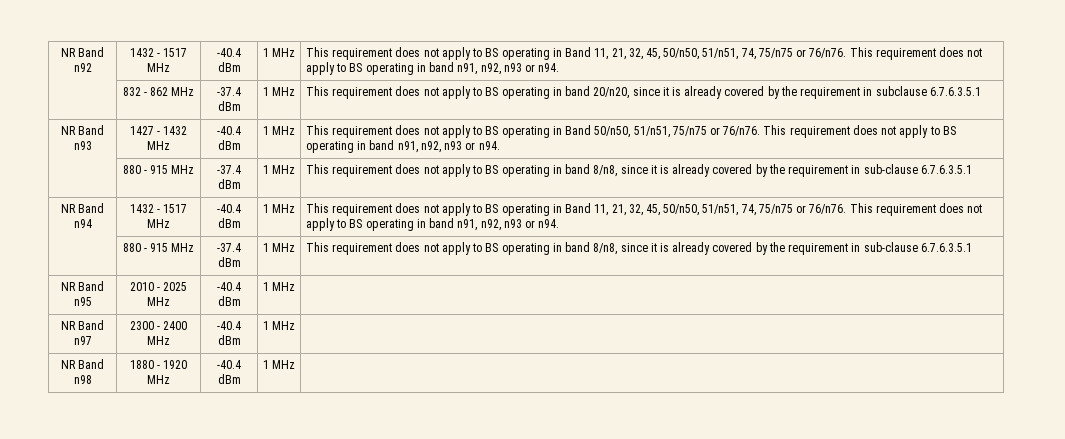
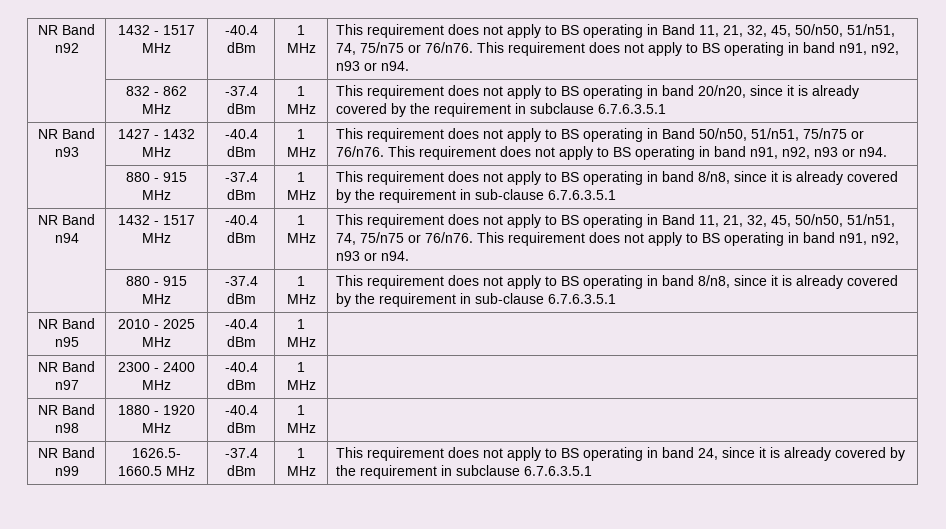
(296, 364) none -> [38,447,95,458] [54,466,79,476] [132,448,181,458] [118,466,195,476] [224,448,258,458] [226,465,256,476] [297,448,305,458] [286,466,316,476] [335,447,905,461] [335,465,592,479] // NR Band n99 | 1626.5- 1660.5 MHz | -37.4 dBm | 1 MHz | This requirement does not apply to BS operating in band 24, since it is already covered by the requirement in subclause 6.7.6.3.5.1

